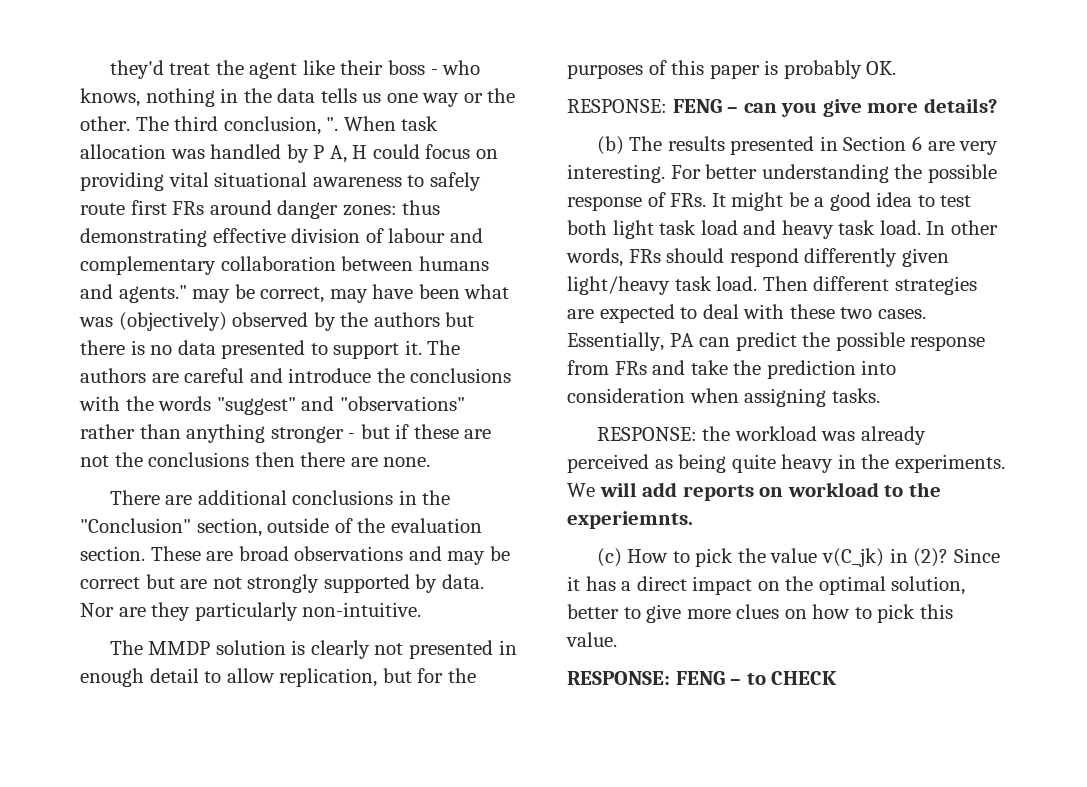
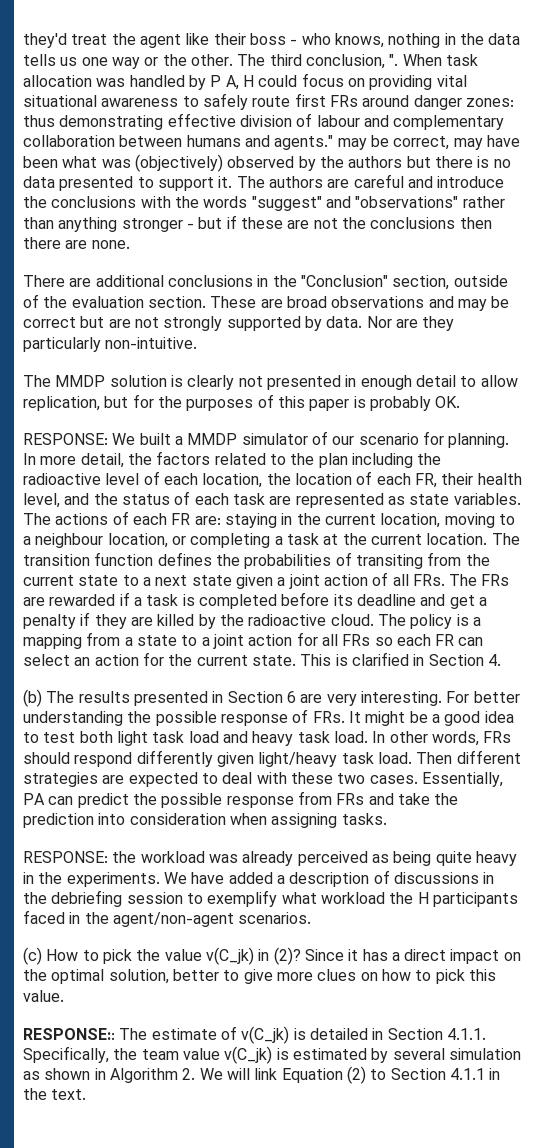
[672,98,997,117] FENG – can you give more details? -> [112,431,510,448] [23,451,442,468] [23,471,522,488] [23,491,521,508] [23,511,515,528] [23,533,520,548] [23,552,490,569] [23,572,510,589] [23,592,487,609] [23,612,481,629] [23,632,484,649] [23,652,501,666] We built a MMDP simulator of our scenario for planning. In more detail, the factors related to the plan including the radioactive level of each location, the location of each FR, their health level, and the status of each task are represented as state variables. The actions of each FR are: staying in the current location, moving to a neighbour location, or completing a task at the current location. The transition function defines the probabilities of transiting from the current state to a next state given a joint action of all FRs. The FRs are rewarded if a task is completed before its deadline and get a penalty if they are killed by the radioactive cloud. The policy is a mapping from a state to a joint action for all FRs so each FR can select an action for the current state. This is clarified in Section 4.
[599,482,941,501] [567,511,693,529] will add reports on workload to the experiemnts. -> [191,870,495,887] [23,890,518,907] [23,910,312,927] have added a description of discussions in the debriefing session to exemplify what workload the H participants faced in the agent/non-agent scenarios.
[567,671,838,685] RESPONSE: FENG – to CHECK -> [23,1026,486,1044] [23,1046,521,1064] [23,1066,501,1084] [23,1088,87,1100] RESPONSE:: The estimate of v(C_jk) is detailed in Section 4.1.1. Specifically, the team value v(C_jk) is estimated by several simulation as shown in Algorithm 2. We will link Equation (2) to Section 4.1.1 in the text.

